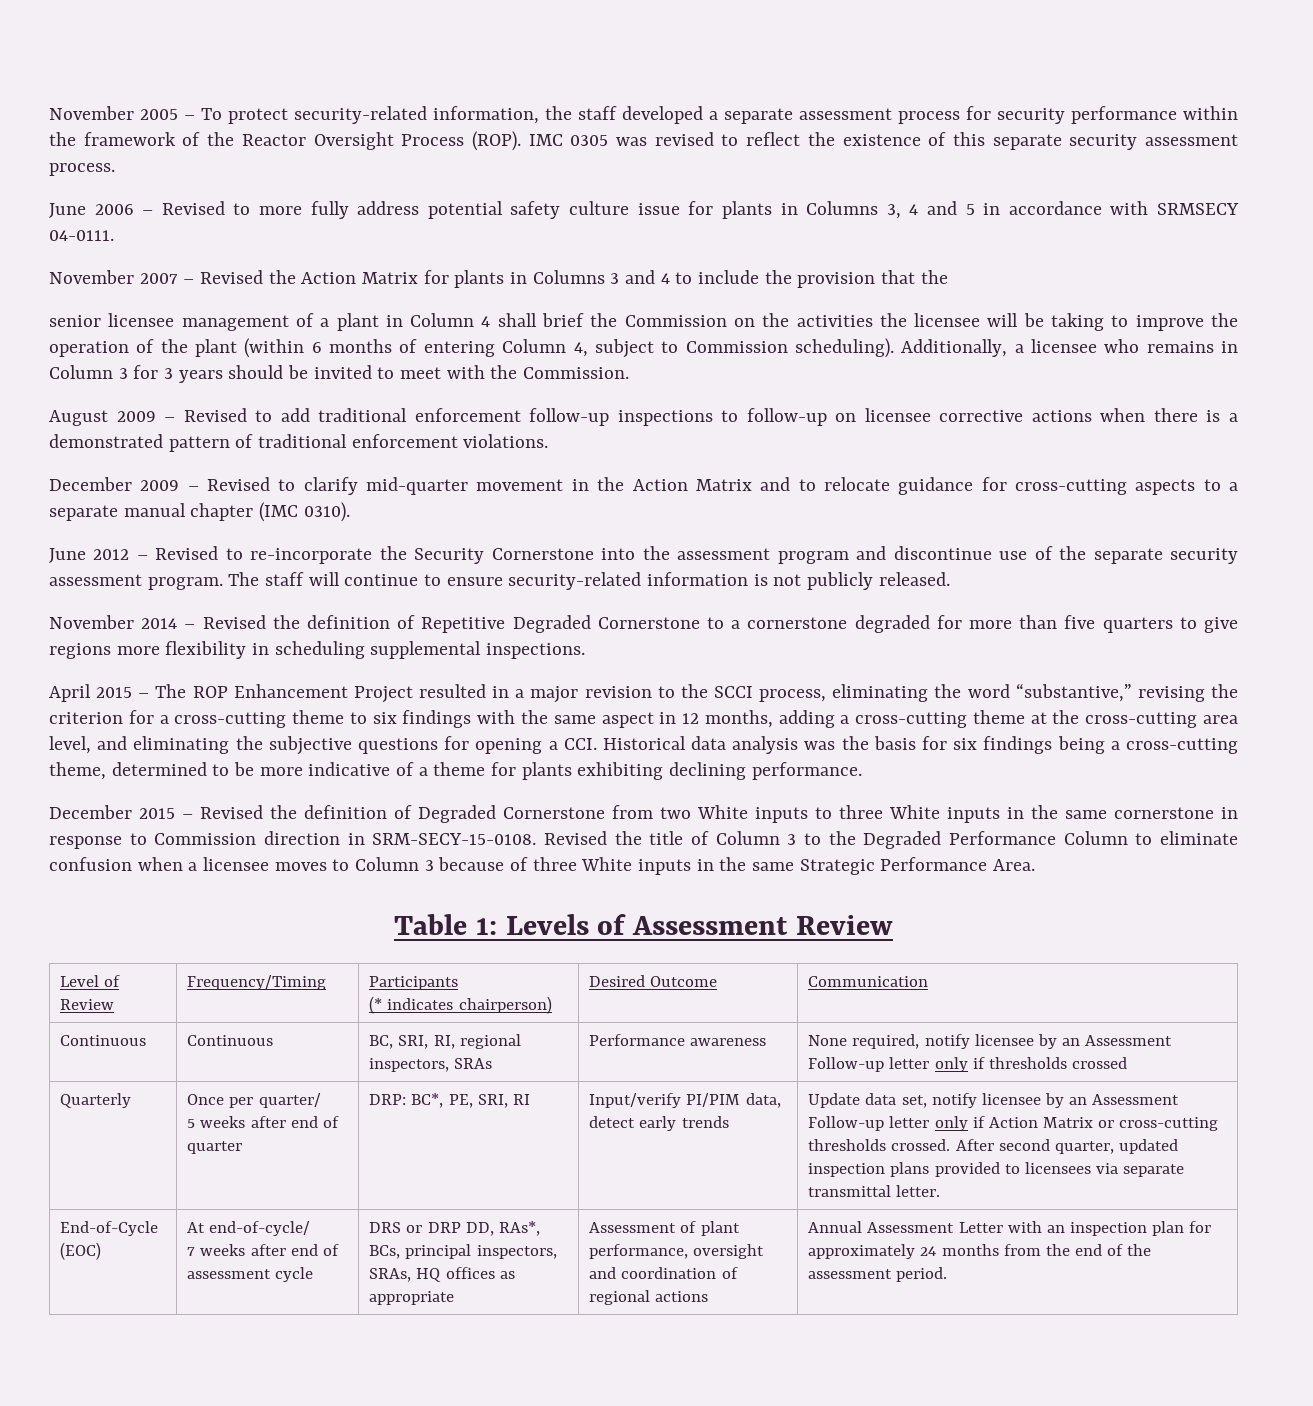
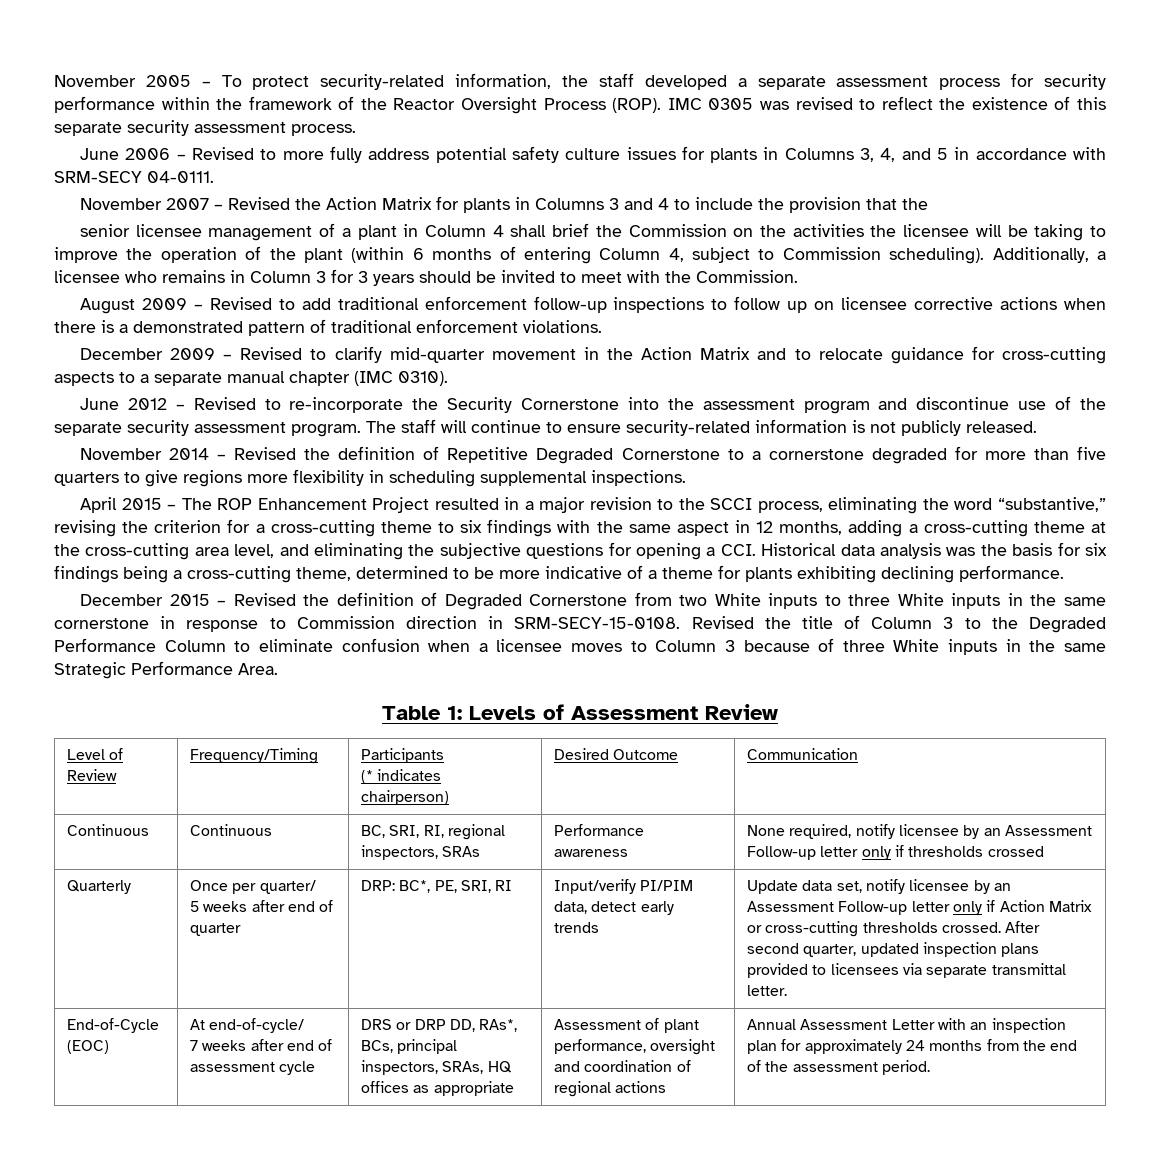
[637,203,680,215] issue -> [626,147,676,160] issues
[909,204,919,215] 4 -> [880,148,896,162] 4,
[1156,203,1239,215] SRMSECY -> [54,171,142,183] SRM-SECY
[746,408,827,426] follow-up -> [734,296,808,313] follow up

